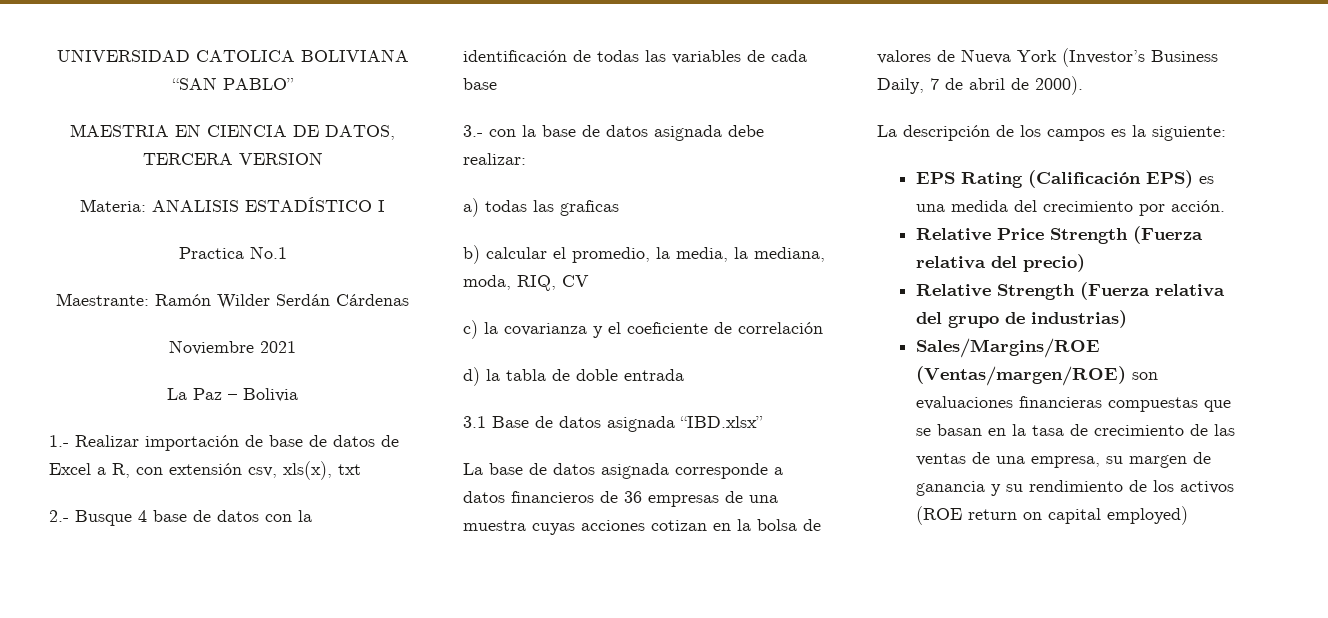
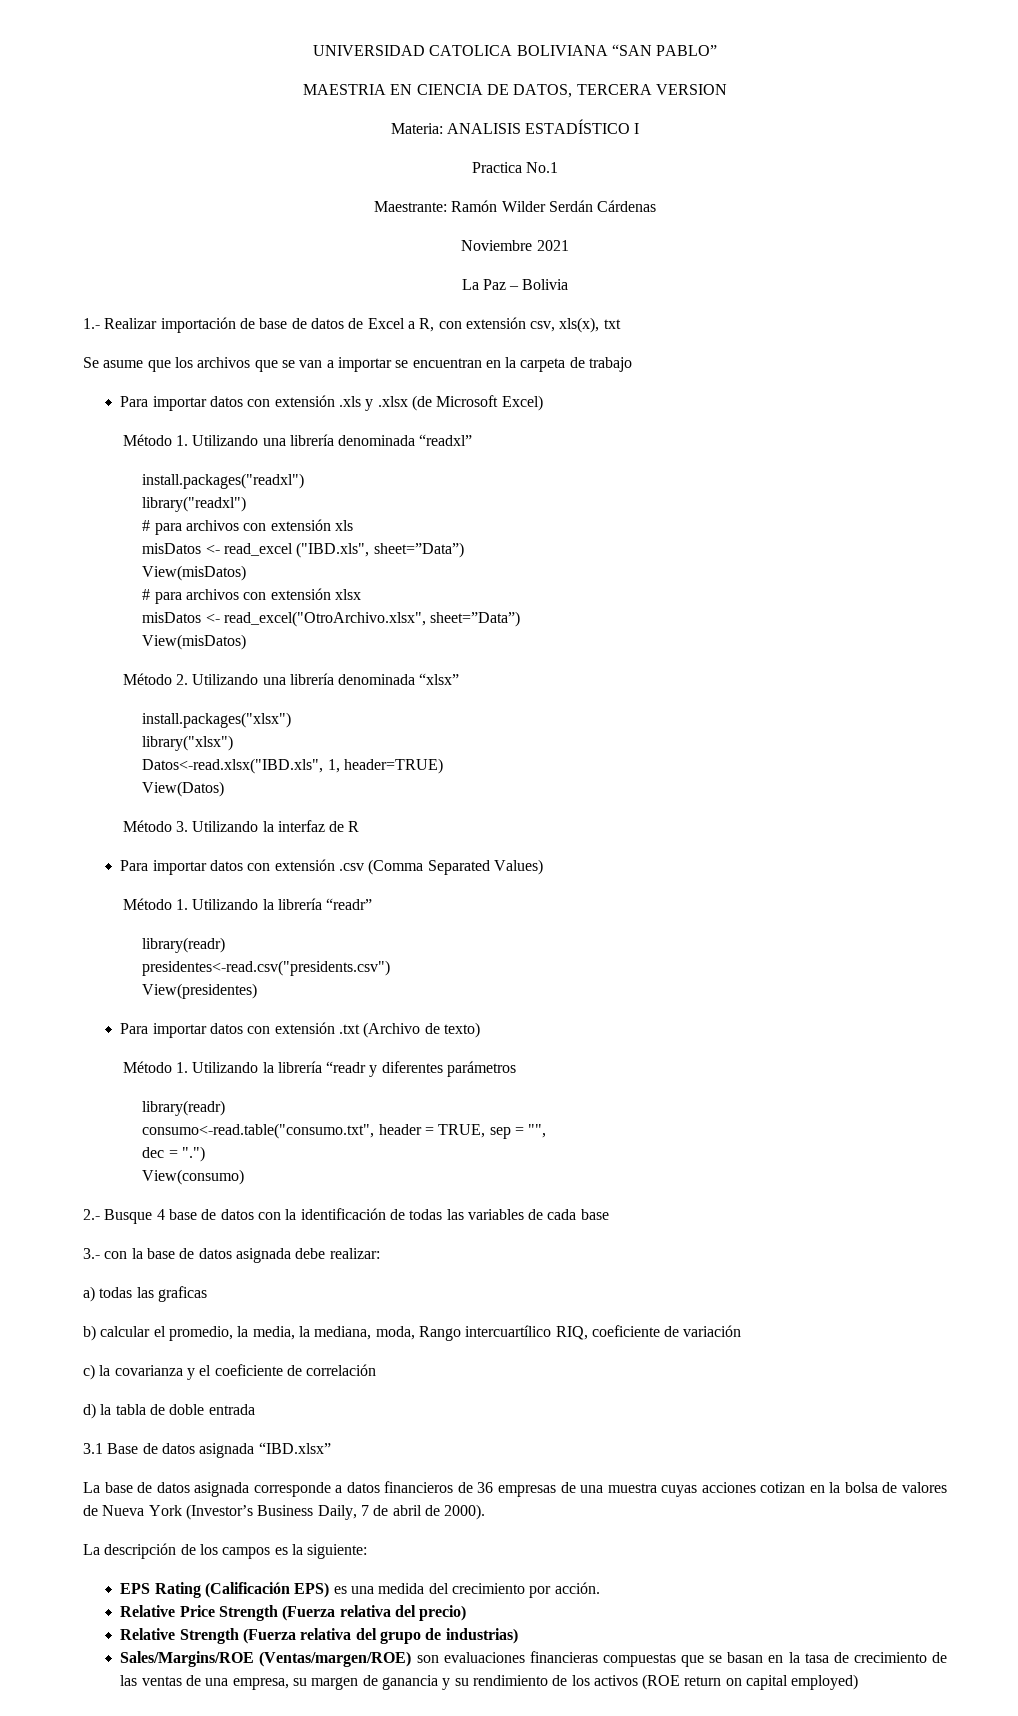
(361, 469) none -> [83,357,633,372] [120,395,543,411] [122,434,473,446] [142,473,305,489] [142,496,247,512] [142,519,353,535] [142,542,464,558] [142,565,247,581] [142,588,361,604] [142,611,521,627] [142,634,247,650] [122,673,460,685] [142,712,292,728] [142,735,234,751] [142,758,443,774] [142,781,225,797] [122,820,360,832] [120,859,543,875] [122,898,373,910] [142,937,226,953] [142,960,391,976] [142,983,258,999] [120,1022,480,1038] [122,1061,517,1077] [142,1100,226,1116] [142,1123,547,1139] [142,1146,205,1162] [142,1169,245,1185] // Se asume que los archivos que se van a importar se encuentran en la carpeta de trabajo // Para importar datos con extensión .xls y .xlsx (de Microsoft Excel) // Método 1. Utilizando una librería denominada “readxl” // install.packages("readxl") // library("readxl") // # para archivos con extensión xls // misDatos <- read_excel ("IBD.xls", sheet=”Data”) // View(misDatos) // # para archivos con extensión xlsx // misDatos <- read_excel("OtroArchivo.xlsx", sheet=”Data”) // View(misDatos) // Método 2. Utilizando una librería denominada “xlsx” // install.packages("xlsx") // library("xlsx") // Datos<-read.xlsx("IBD.xls", 1, header=TRUE) // View(Datos) // Método 3. Utilizando la interfaz de R // Para importar datos con extensión .csv (Comma Separated Values) // Método 1. Utilizando la librería “readr” // library(readr) // presidentes<-read.csv("presidents.csv") // View(presidentes) // Para importar datos con extensión .txt (Archivo de texto) // Método 1. Utilizando la librería “readr y diferentes parámetros // library(readr) // consumo<-read.table("consumo.txt", header = TRUE, sep = "", // dec = ".") // View(consumo)
[517,275,589,291] RIQ, CV -> [418,1325,742,1341] Rango intercuartílico RIQ, coeficiente de variación

